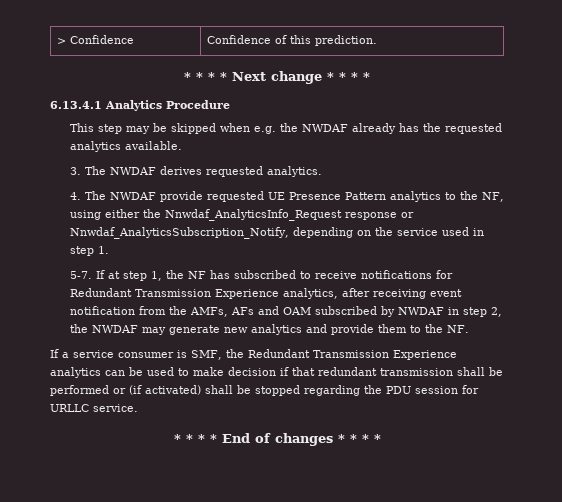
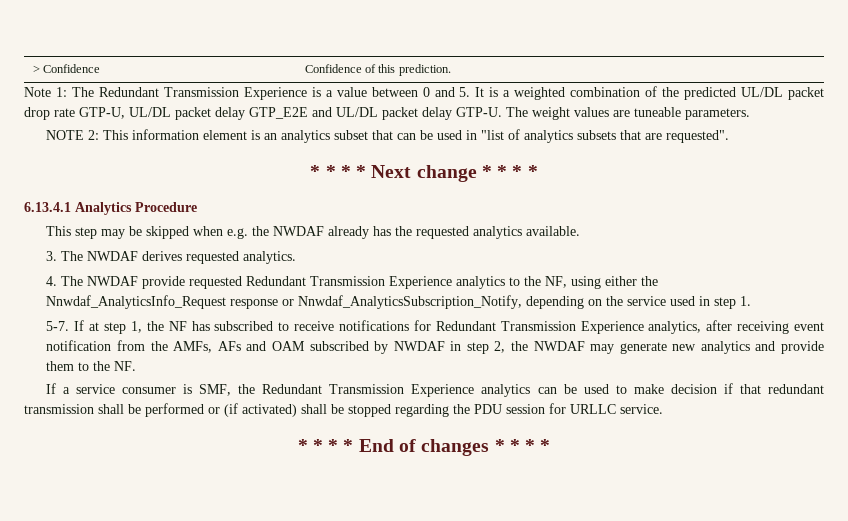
(377, 40) none -> [24,86,825,100] [24,107,750,120] [45,129,729,143] // Note 1: The Redundant Transmission Experience is a value between 0 and 5. It is a weighted combination of the predicted UL/DL packet drop rate GTP-U, UL/DL packet delay GTP_E2E and UL/DL packet delay GTP-U. The weight values are tuneable parameters. // NOTE 2: This information element is an analytics subset that can be used in "list of analytics subsets that are requested".
[267,192,386,200] UE Presence Pattern -> [246,276,453,289] Redundant Transmission Experience

